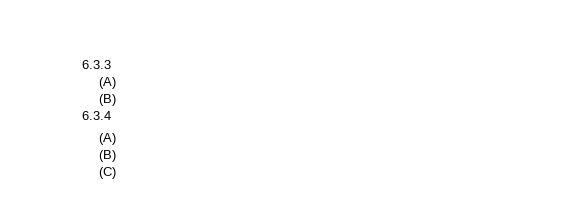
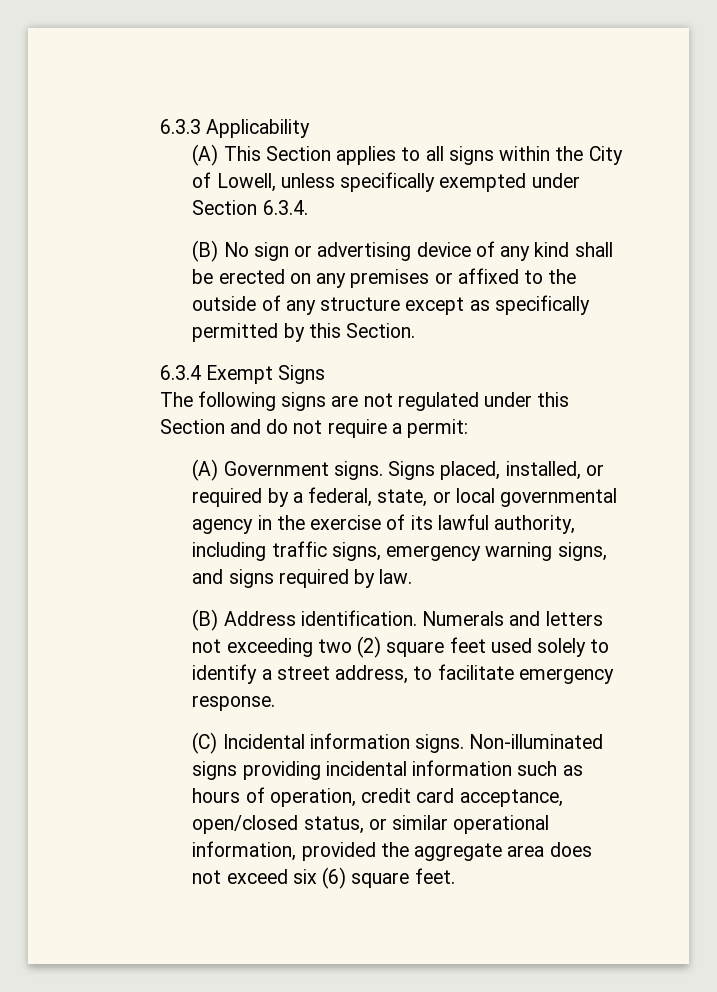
[98,77,116,89] [98,94,116,106] [82,111,112,120] [98,133,116,145] [98,150,116,162] [98,167,116,179] // (A) // (B) // 6.3.4 // (A) // (B) // (C) -> [205,119,310,138] [192,144,623,166] [192,172,580,192] [192,200,308,215] [192,240,613,262] [192,268,577,288] [192,295,590,315] [192,323,416,342] [159,365,326,384] [159,391,570,411] [159,419,469,438] [192,459,604,481] [192,487,618,507] [192,514,576,534] [192,541,607,561] [192,569,413,588] [192,609,603,631] [192,636,610,658] [192,664,614,684] [192,695,276,711] [192,732,604,754] [192,760,583,780] [192,787,563,807] [192,815,550,834] [192,841,592,861] [192,867,455,889] Applicability // (A) This Section applies to all signs within the City of Lowell, unless specifically exempted under Section 6.3.4. // (B) No sign or advertising device of any kind shall be erected on any premises or affixed to the outside of any structure except as specifically permitted by this Section. // 6.3.4 Exempt Signs // The following signs are not regulated under this Section and do not require a permit: // (A) Government signs. Signs placed, installed, or required by a federal, state, or local governmental agency in the exercise of its lawful authority, including traffic signs, emergency warning signs, and signs required by law. // (B) Address identification. Numerals and letters not exceeding two (2) square feet used solely to identify a street address, to facilitate emergency response. // (C) Incidental information signs. Non-illuminated signs providing incidental information such as hours of operation, credit card acceptance, open/closed status, or similar operational information, provided the aggregate area does not exceed six (6) square feet.

